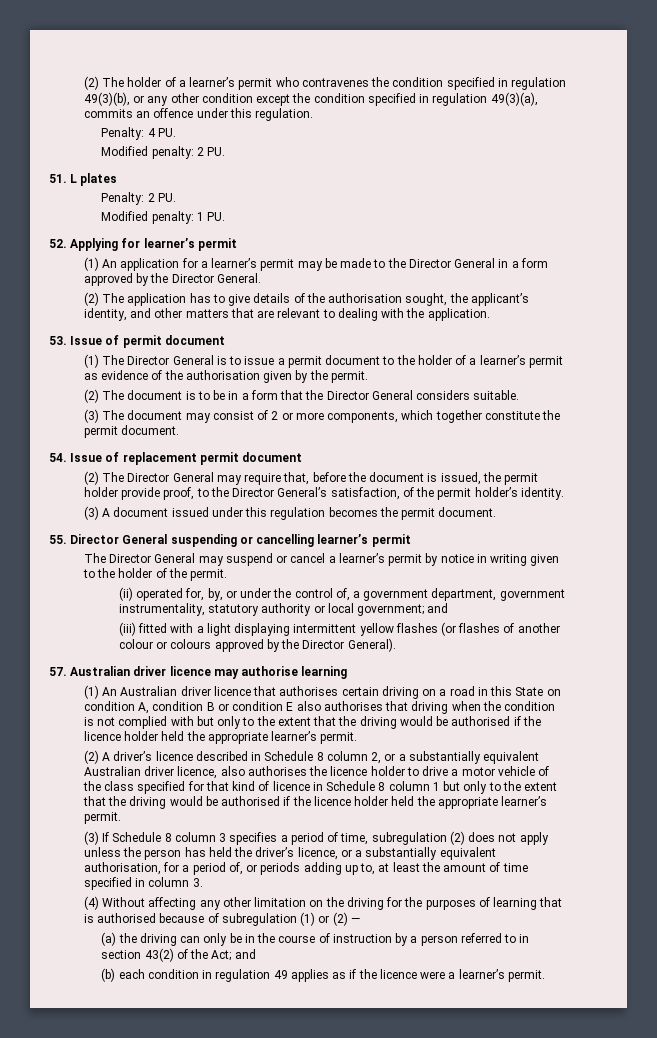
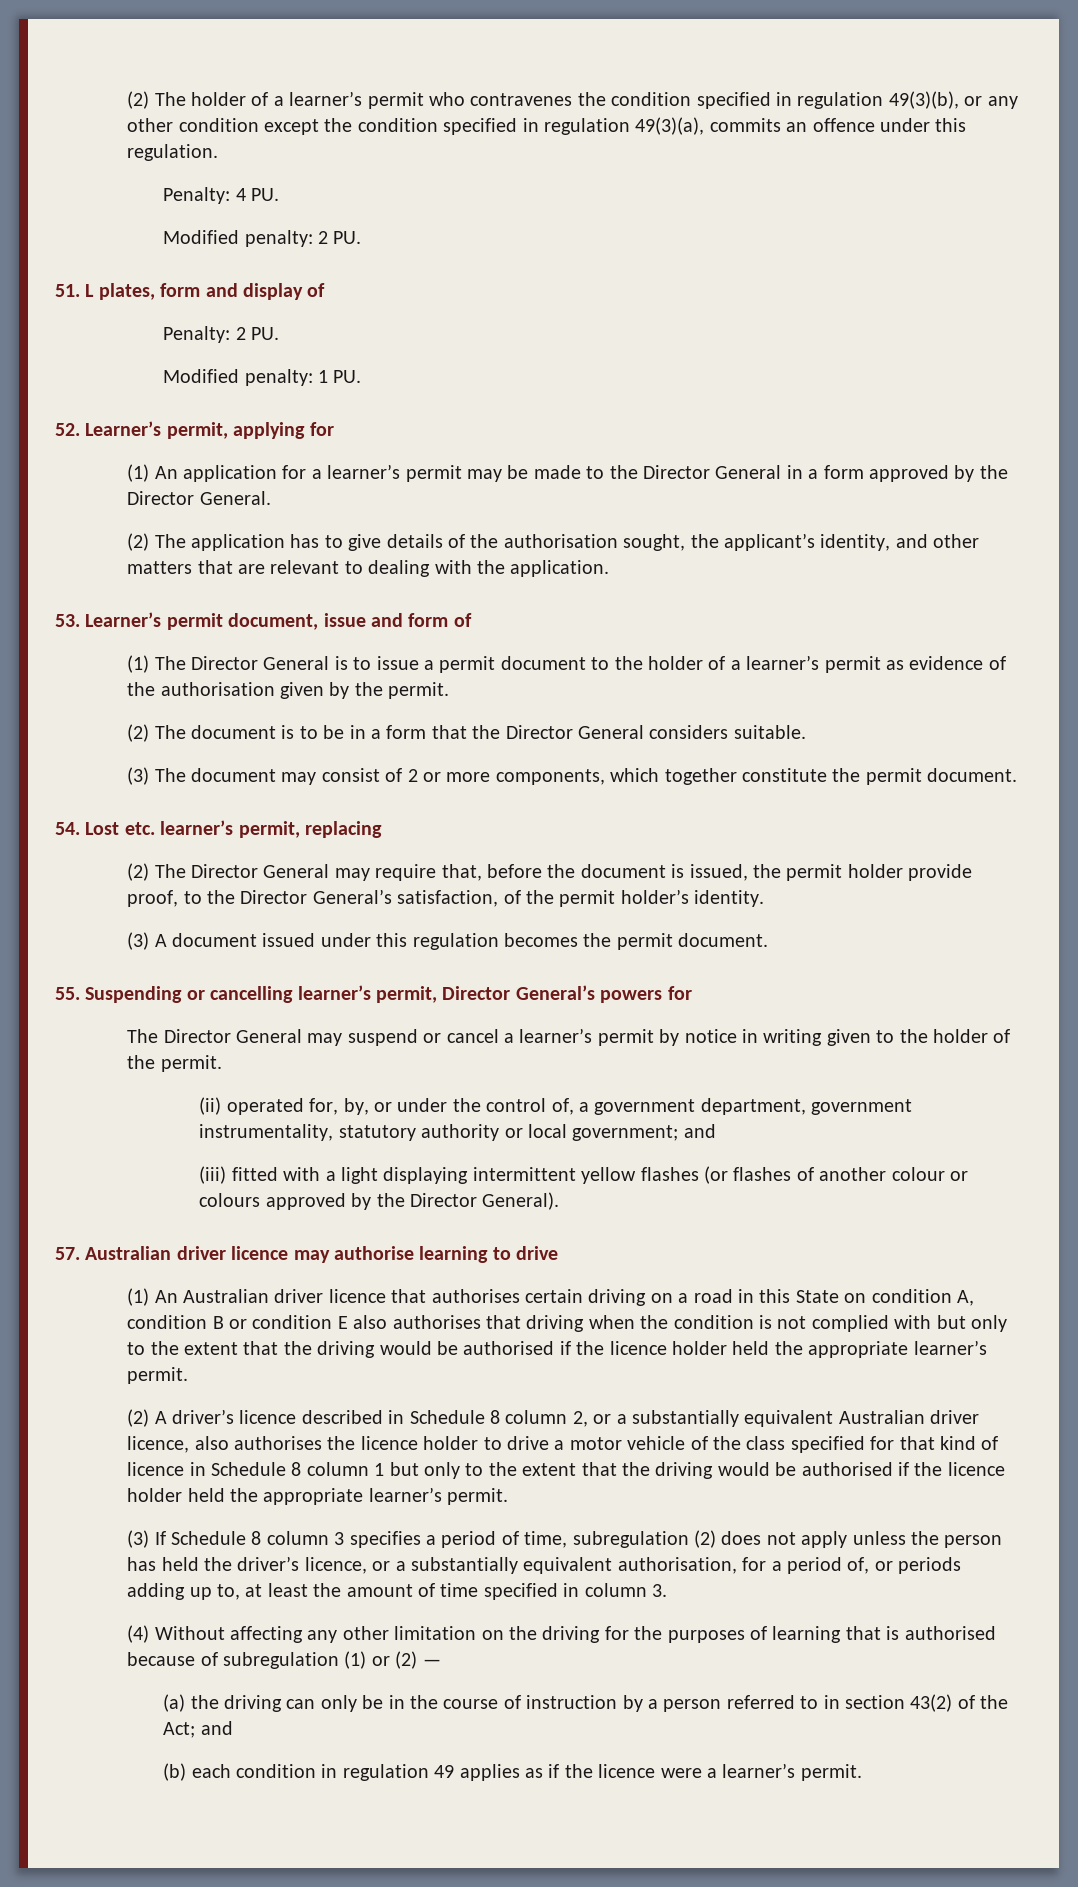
[80,173,118,186] plates -> [98,283,326,300] plates, form and display of
[70,238,237,251] Applying for learner’s permit -> [85,421,334,439] Learner’s permit, applying for
[70,335,225,348] Issue of permit document -> [85,612,472,630] Learner’s permit document, issue and form of
[70,452,303,465] Issue of replacement permit document -> [85,820,382,838] Lost etc. learner’s permit, replacing
[70,534,411,547] Director General suspending or cancelling learner’s permit -> [85,985,692,1003] Suspending or cancelling learner’s permit, Director General’s powers for
(348, 672) none -> [492,1246,559,1260] to drive

